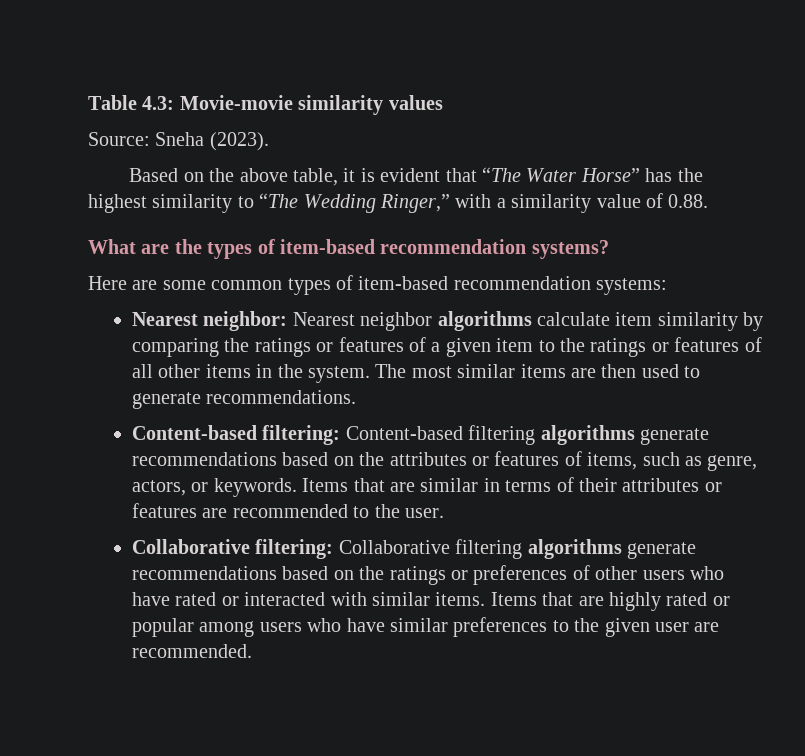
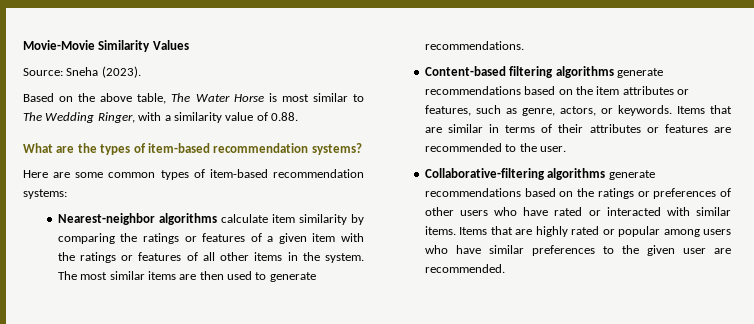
[88,95,443,115] Table 4.3: Movie-movie similarity values -> [23,40,189,52] Movie-Movie Similarity Values
[343,167,703,182] [88,193,450,213] it is evident that “The Water Horse” has the highest similarity to “The Wedding Ringer,” -> [171,93,364,102] [23,112,135,123] The Water Horse is most similar to The Wedding Ringer,
[132,311,433,331] Nearest neighbor: Nearest neighbor -> [57,213,155,225] Nearest-neighbor
[538,340,555,352] to -> [341,233,365,242] with
[262,425,710,445] [132,451,638,470] filtering: Content-based filtering algorithms generate recommendations based on the attributes or features of items, -> [509,66,663,78] [424,86,690,95] [424,105,471,116] filtering algorithms generate recommendations based on the item attributes or features,
[132,539,523,559] Collaborative filtering: Collaborative filtering -> [424,168,545,180] Collaborative-filtering

